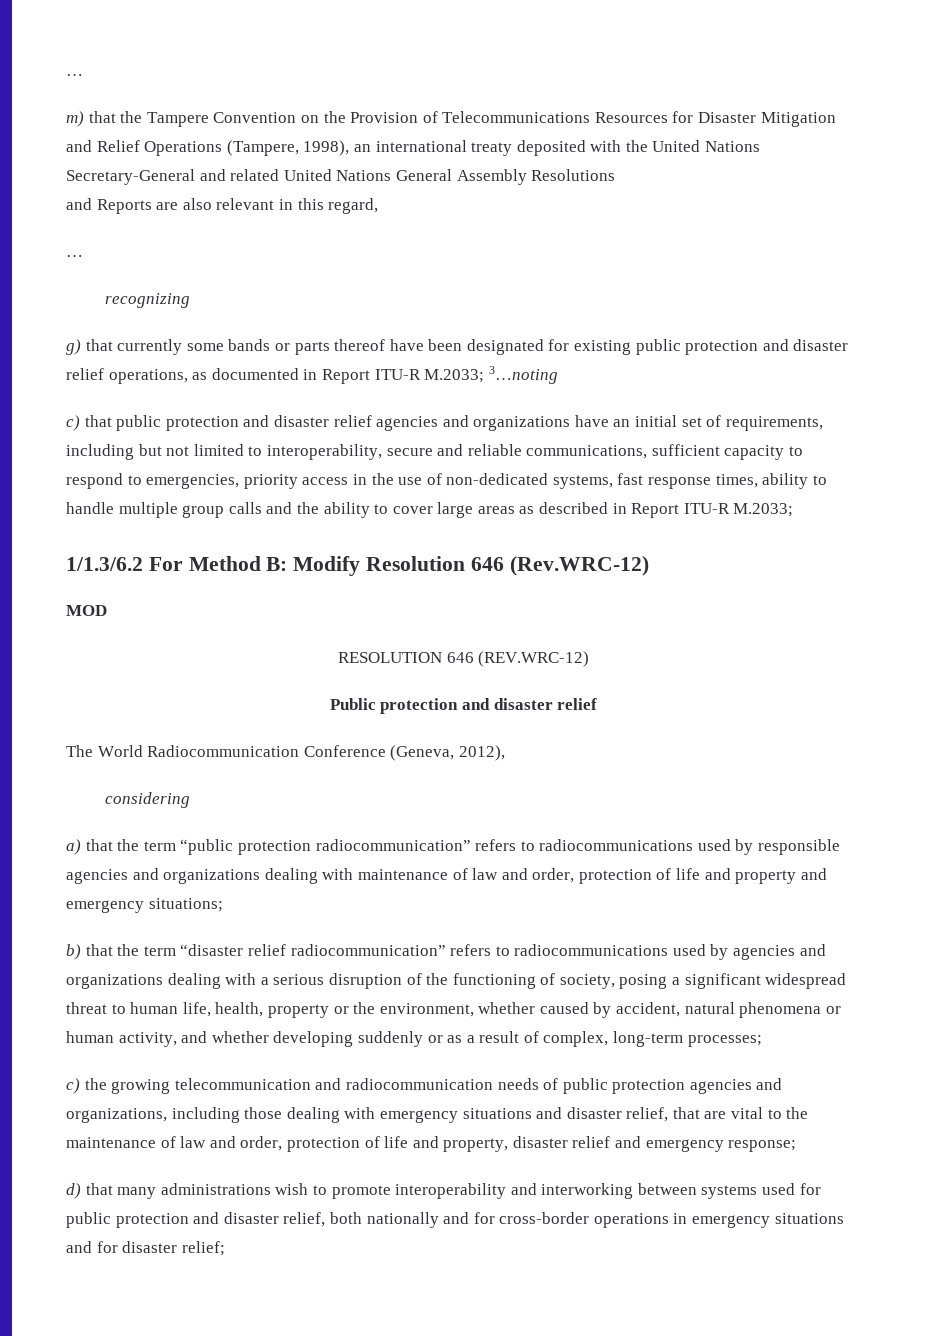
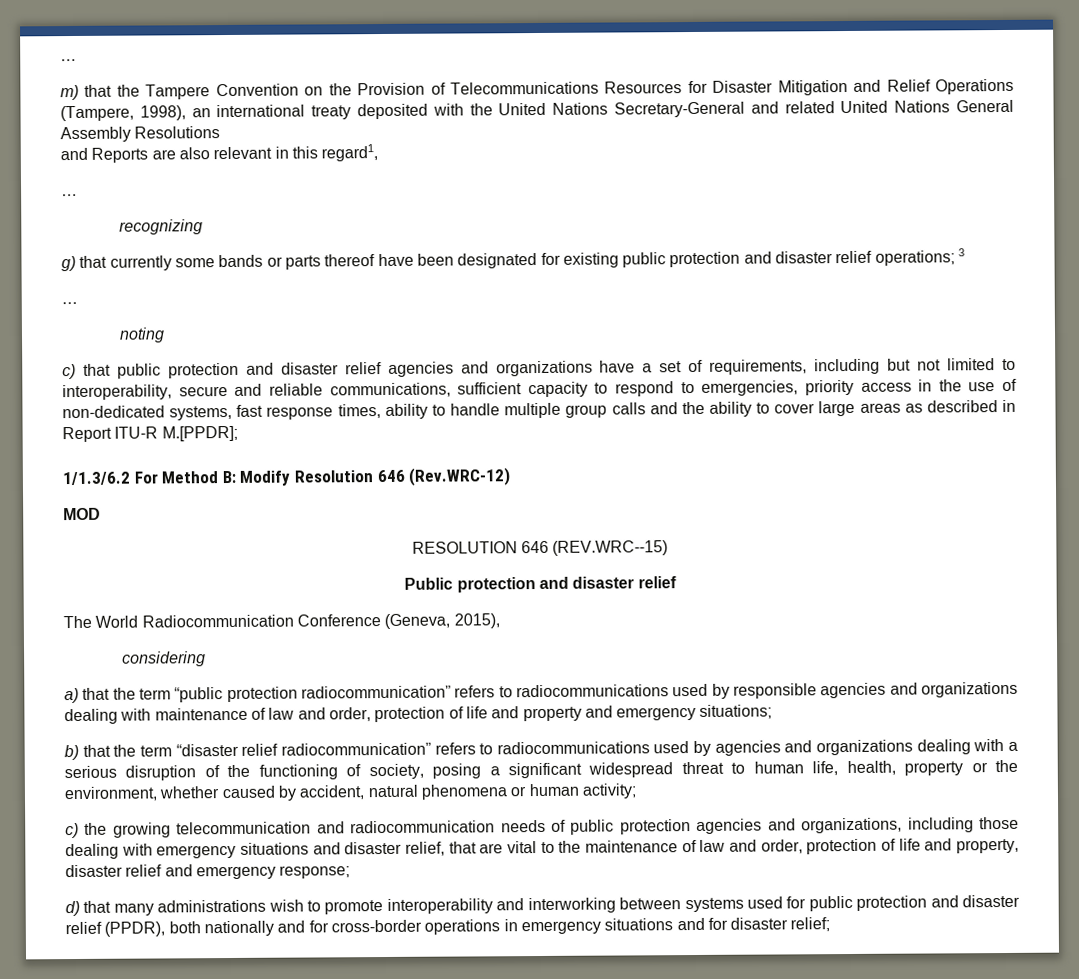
[328,198,379,214] regard, -> [321,144,379,162] regard1,
[108,366,558,384] operations, as documented in Report ITU-R M.2033; 3…noting -> [874,248,966,266] [61,301,78,305] [118,327,165,343] operations; 3 // … // noting
[613,415,678,427] an initial -> [642,363,653,373] a
[733,503,794,517] M.2033; -> [161,425,238,442] M.[PPDR];
[478,651,590,667] (REV.WRC-12) -> [552,540,669,556] (REV.WRC--15)
[458,745,505,761] 2012), -> [453,613,500,629] 2015),
[118,1031,762,1047] activity, and whether developing suddenly or as a result of complex, long-term processes; -> [581,783,636,799] activity;
[283,1212,326,1227] relief, -> [65,921,166,937] relief (PPDR),

